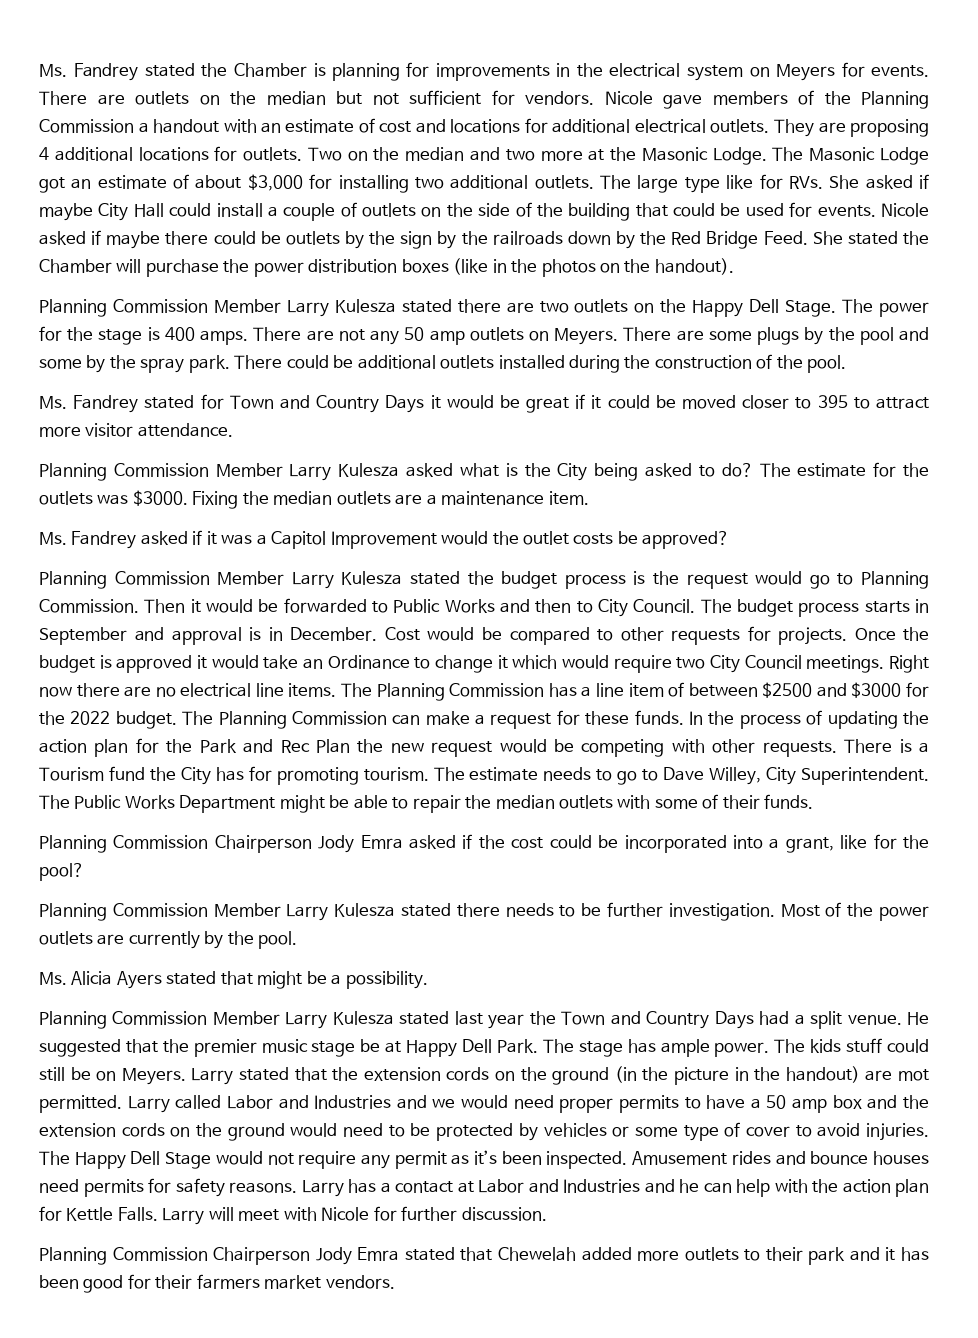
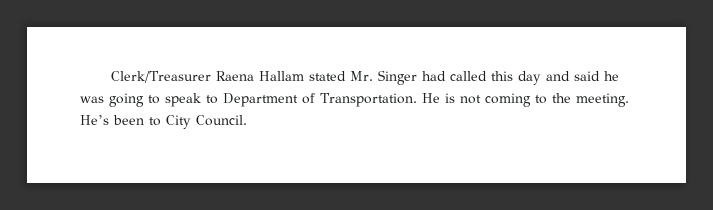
[39,62,929,81] [39,90,930,109] [39,118,929,137] [39,146,930,165] [39,174,929,193] [39,202,930,221] [39,230,929,249] [39,258,734,277] [39,299,929,317] [39,326,930,345] [39,354,847,373] [39,394,930,413] [39,423,233,437] [39,462,929,481] [39,490,589,509] [39,530,730,549] [39,571,930,589] [39,598,930,617] [39,626,929,645] [39,655,930,673] [39,682,929,701] [39,710,929,729] [39,738,929,757] [39,766,929,785] [39,794,814,813] [39,834,929,853] [39,863,84,881] [39,902,930,921] [39,931,298,949] [39,971,428,989] [39,1011,929,1029] [39,1038,930,1057] [39,1066,929,1085] [39,1095,929,1113] [39,1122,930,1141] [39,1150,929,1169] [39,1178,930,1197] [39,1206,547,1225] [39,1247,929,1265] [39,1274,395,1293] Ms. Fandrey stated the Chamber is planning for improvements in the electrical system on Meyers for events. There are outlets on the median but not sufficient for vendors. Nicole gave members of the Planning Commission a handout with an estimate of cost and locations for additional electrical outlets. They are proposing 4 additional locations for outlets. Two on the median and two more at the Masonic Lodge. The Masonic Lodge got an estimate of about $3,000 for installing two additional outlets. The large type like for RVs. She asked if maybe City Hall could install a couple of outlets on the side of the building that could be used for events. Nicole asked if maybe there could be outlets by the sign by the railroads down by the Red Bridge Feed. She stated the Chamber will purchase the power distribution boxes (like in the photos on the handout). // Planning Commission Member Larry Kulesza stated there are two outlets on the Happy Dell Stage. The power for the stage is 400 amps. There are not any 50 amp outlets on Meyers. There are some plugs by the pool and some by the spray park. There could be additional outlets installed during the construction of the pool. // Ms. Fandrey stated for Town and Country Days it would be great if it could be moved closer to 395 to attract more visitor attendance. // Planning Commission Member Larry Kulesza asked what is the City being asked to do? The estimate for the outlets was $3000. Fixing the median outlets are a maintenance item. // Ms. Fandrey asked if it was a Capitol Improvement would the outlet costs be approved? // Planning Commission Member Larry Kulesza stated the budget process is the request would go to Planning Commission. Then it would be forwarded to Public Works and then to City Council. The budget process starts in September and approval is in December. Cost would be compared to other requests for projects. Once the budget is approved it would take an Ordinance to change it which would require two City Council meetings. Right now there are no electrical line items. The Planning Commission has a line item of between $2500 and $3000 for the 2022 budget. The Planning Commission can make a request for these funds. In the process of updating the action plan for the Park and Rec Plan the new request would be competing with other requests. There is a Tourism fund the City has for promoting tourism. The estimate needs to go to Dave Willey, City Superintendent. The Public Works Department might be able to repair the median outlets with some of their funds. // Planning Commission Chairperson Jody Emra asked if the cost could be incorporated into a grant, like for the pool? // Planning Commission Member Larry Kulesza stated there needs to be further investigation. Most of the power outlets are currently by the pool. // Ms. Alicia Ayers stated that might be a possibility. // Planning Commission Member Larry Kulesza stated last year the Town and Country Days had a split venue. He suggested that the premier music stage be at Happy Dell Park. The stage has ample power. The kids stuff could still be on Meyers. Larry stated that the extension cords on the ground (in the picture in the handout) are mot permitted. Larry called Labor and Industries and we would need proper permits to have a 50 amp box and the extension cords on the ground would need to be protected by vehicles or some type of cover to avoid injuries. The Happy Dell Stage would not require any permit as it’s been inspected. Amusement rides and bounce houses need permits for safety reasons. Larry has a contact at Labor and Industries and he can help with the action plan for Kettle Falls. Larry will meet with Nicole for further discussion. // Planning Commission Chairperson Jody Emra stated that Chewelah added more outlets to their park and it has been good for their farmers market vendors. -> [110,70,619,85] [80,93,629,107] [80,115,247,129] Clerk/Treasurer Raena Hallam stated Mr. Singer had called this day and said he was going to speak to Department of Transportation. He is not coming to the meeting. He’s been to City Council.

